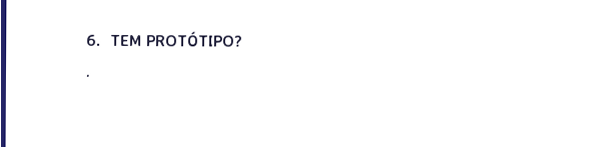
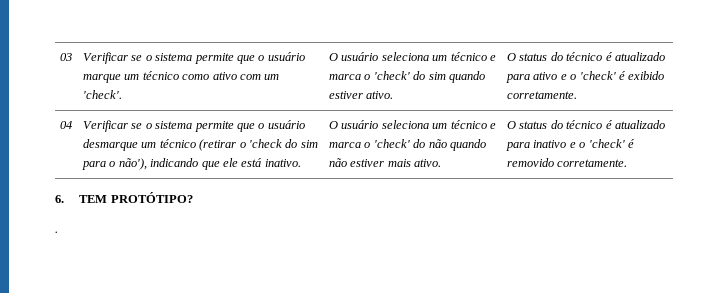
(86, 40) none -> [60,53,73,61] [83,52,305,64] [83,71,280,83] [83,90,123,99] [329,52,496,61] [329,71,485,83] [329,91,394,99] [507,52,665,61] [506,71,665,83] [507,91,578,99] [60,121,73,129] [83,120,305,132] [83,139,318,151] [82,158,301,170] [329,120,496,129] [329,139,486,151] [329,158,442,167] [507,120,665,129] [506,139,634,151] [507,158,628,167] 03 | Verificar se o sistema permite que o usuário marque um técnico como ativo com um 'check'. | O usuário seleciona um técnico e marca o 'check' do sim quando estiver ativo. | O status do técnico é atualizado para ativo e o 'check' é exibido corretamente. // 04 | Verificar se o sistema permite que o usuário desmarque um técnico (retirar o 'check do sim para o não'), indicando que ele está inativo. | O usuário seleciona um técnico e marca o 'check' do não quando não estiver mais ativo. | O status do técnico é atualizado para inativo e o 'check' é removido corretamente. //

